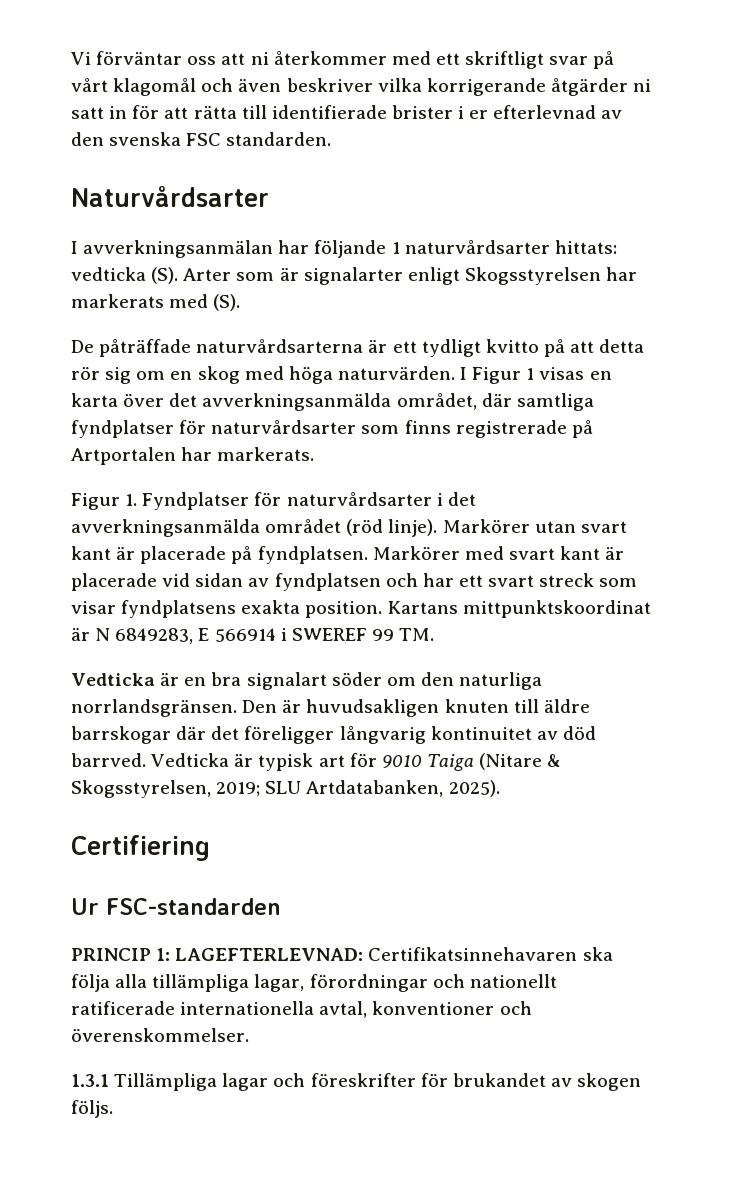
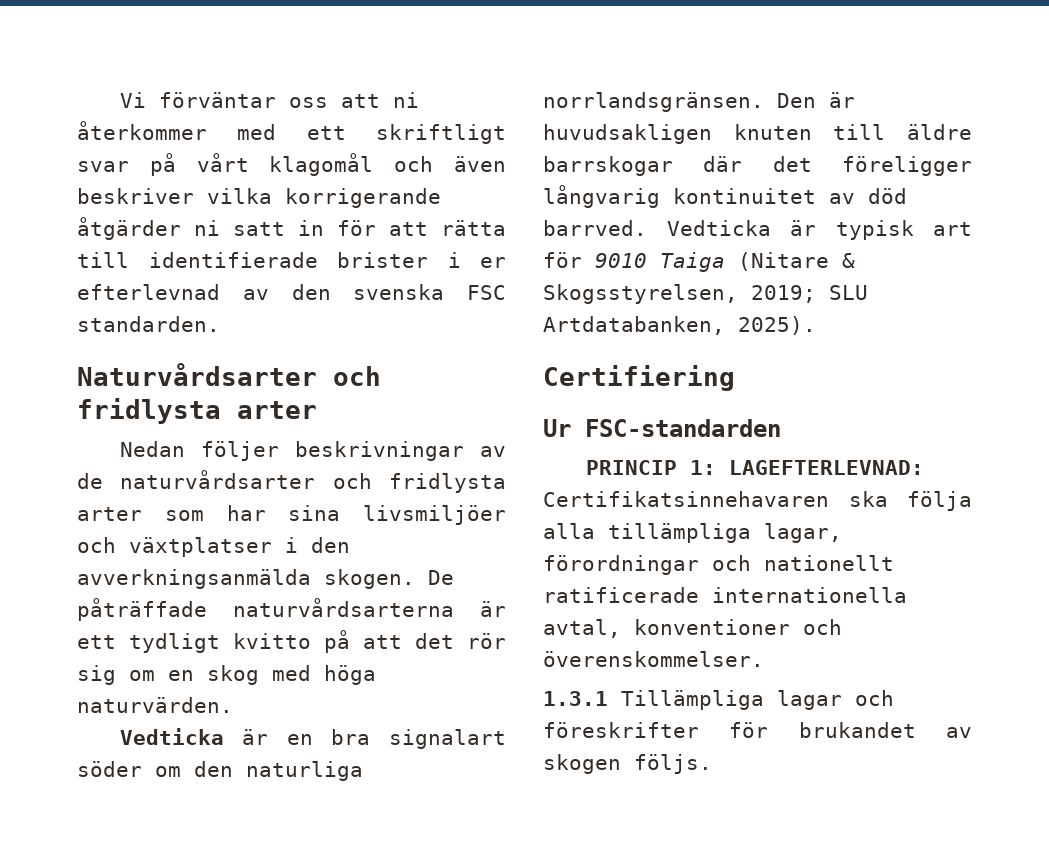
[71,240,617,258] [71,267,638,285] [71,294,241,311] // I avverkningsanmälan har följande 1 naturvårdsarter hittats: vedticka (S). Arter som är signalarter enligt Skogsstyrelsen har markerats med (S). // -> [333,366,381,386] [77,398,317,424] [119,441,506,461] [77,470,506,493] [77,505,506,525] [77,537,350,557] [77,569,415,589] och fridlysta arter // Nedan följer beskrivningar av de naturvårdsarter och fridlysta arter som har sina livsmiljöer och växtplatser i den avverkningsanmälda skogen.
[599,339,645,353] detta -> [415,633,454,649] det
[460,367,612,384] [71,393,594,411] [71,420,593,438] [71,447,315,465] [71,492,476,510] [71,519,627,537] [71,546,625,564] [71,573,638,591] [71,600,651,618] [71,627,435,644] I Figur 1 visas en karta över det avverkningsanmälda området, där samtliga fyndplatser för naturvårdsarter som finns registrerade på Artportalen har markerats. // Figur 1. Fyndplatser för naturvårdsarter i det avverkningsanmälda området (röd linje). Markörer utan svart kant är placerade på fyndplatsen. Markörer med svart kant är placerade vid sidan av fyndplatsen och har ett svart streck som visar fyndplatsens exakta position. Kartans mittpunktskoordinat är N 6849283, E 566914 i SWEREF 99 TM. -> (233, 705) none

